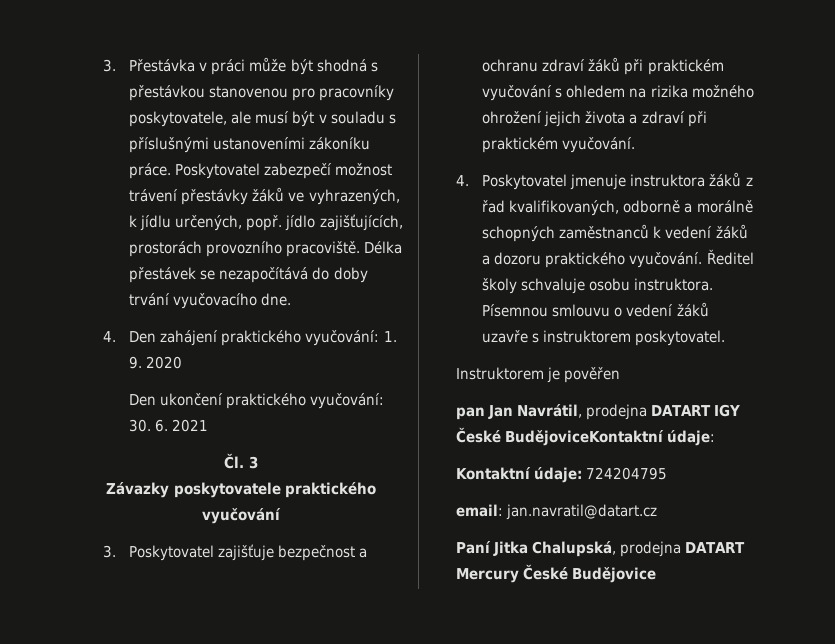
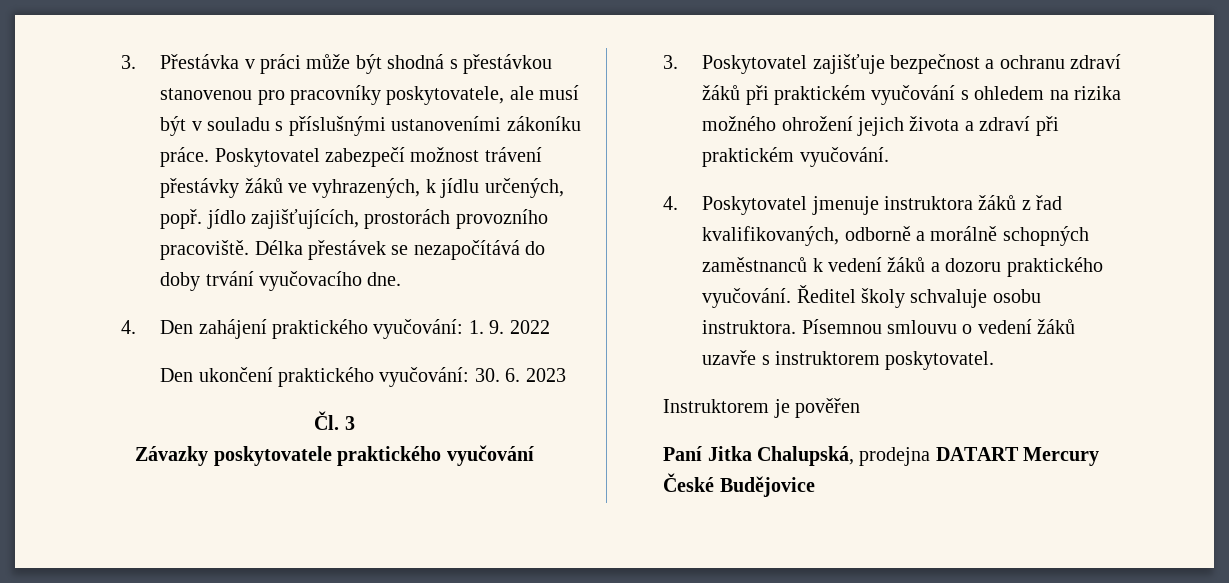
[146,356,183,369] 2020 -> [509,320,550,334] 2022
[172,419,209,432] 2021 -> [525,368,566,382] 2023
[456,404,741,420] [456,427,716,446] [456,467,668,483] [456,504,658,520] // pan Jan Navrátil, prodejna DATART IGY České BudějoviceKontaktní údaje: // Kontaktní údaje: 724204795 // email: jan.navratil@datart.cz -> (860, 408) none

